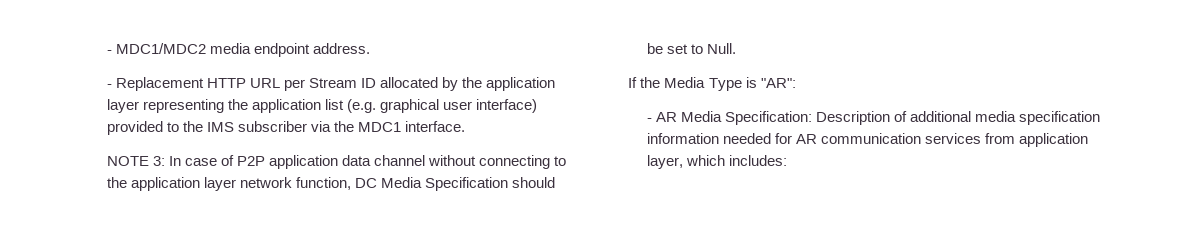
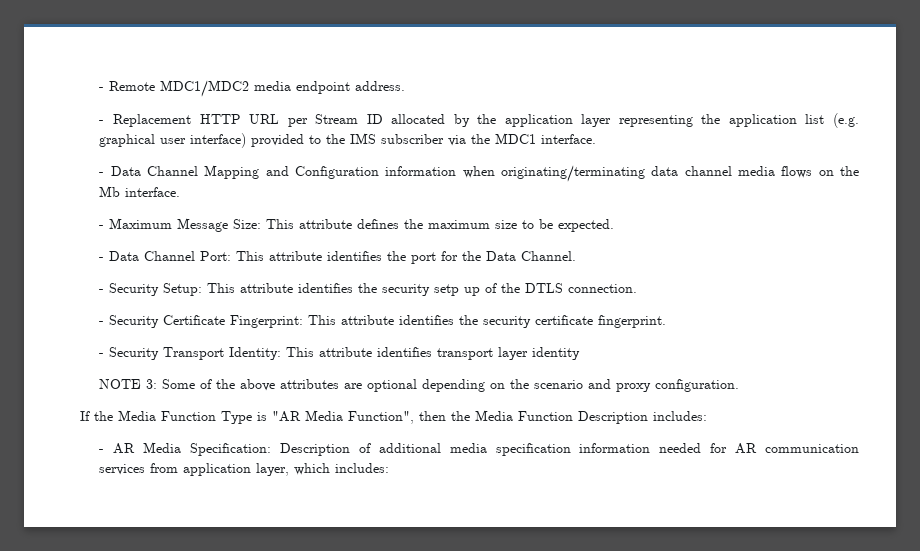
[106,50,112,54] - -> [99,81,156,91] - Remote
[106,155,567,169] [106,177,556,191] [646,43,736,54] NOTE 3: In case of P2P application data channel without connecting to the application layer network function, DC Media Specification should be set to Null. -> [99,165,859,182] [99,186,181,197] [99,218,615,232] [99,251,577,264] [99,283,638,296] [99,315,667,328] [99,347,581,360] [99,379,740,392] - Data Channel Mapping and Configuration information when originating/terminating data channel media flows on the Mb interface. // - Maximum Message Size: This attribute defines the maximum size to be expected. // - Data Channel Port: This attribute identifies the port for the Data Channel. // - Security Setup: This attribute identifies the security setp up of the DTLS connection. // - Security Certificate Fingerprint: This attribute identifies the security certificate fingerprint. // - Security Transport Identity: This attribute identifies transport layer identity // NOTE 3: Some of the above attributes are optional depending on the scenario and proxy configuration.
(706, 82) none -> [161,411,217,421] Function
[760,78,796,88] "AR": -> [272,410,708,424] "AR Media Function", then the Media Function Description includes:

